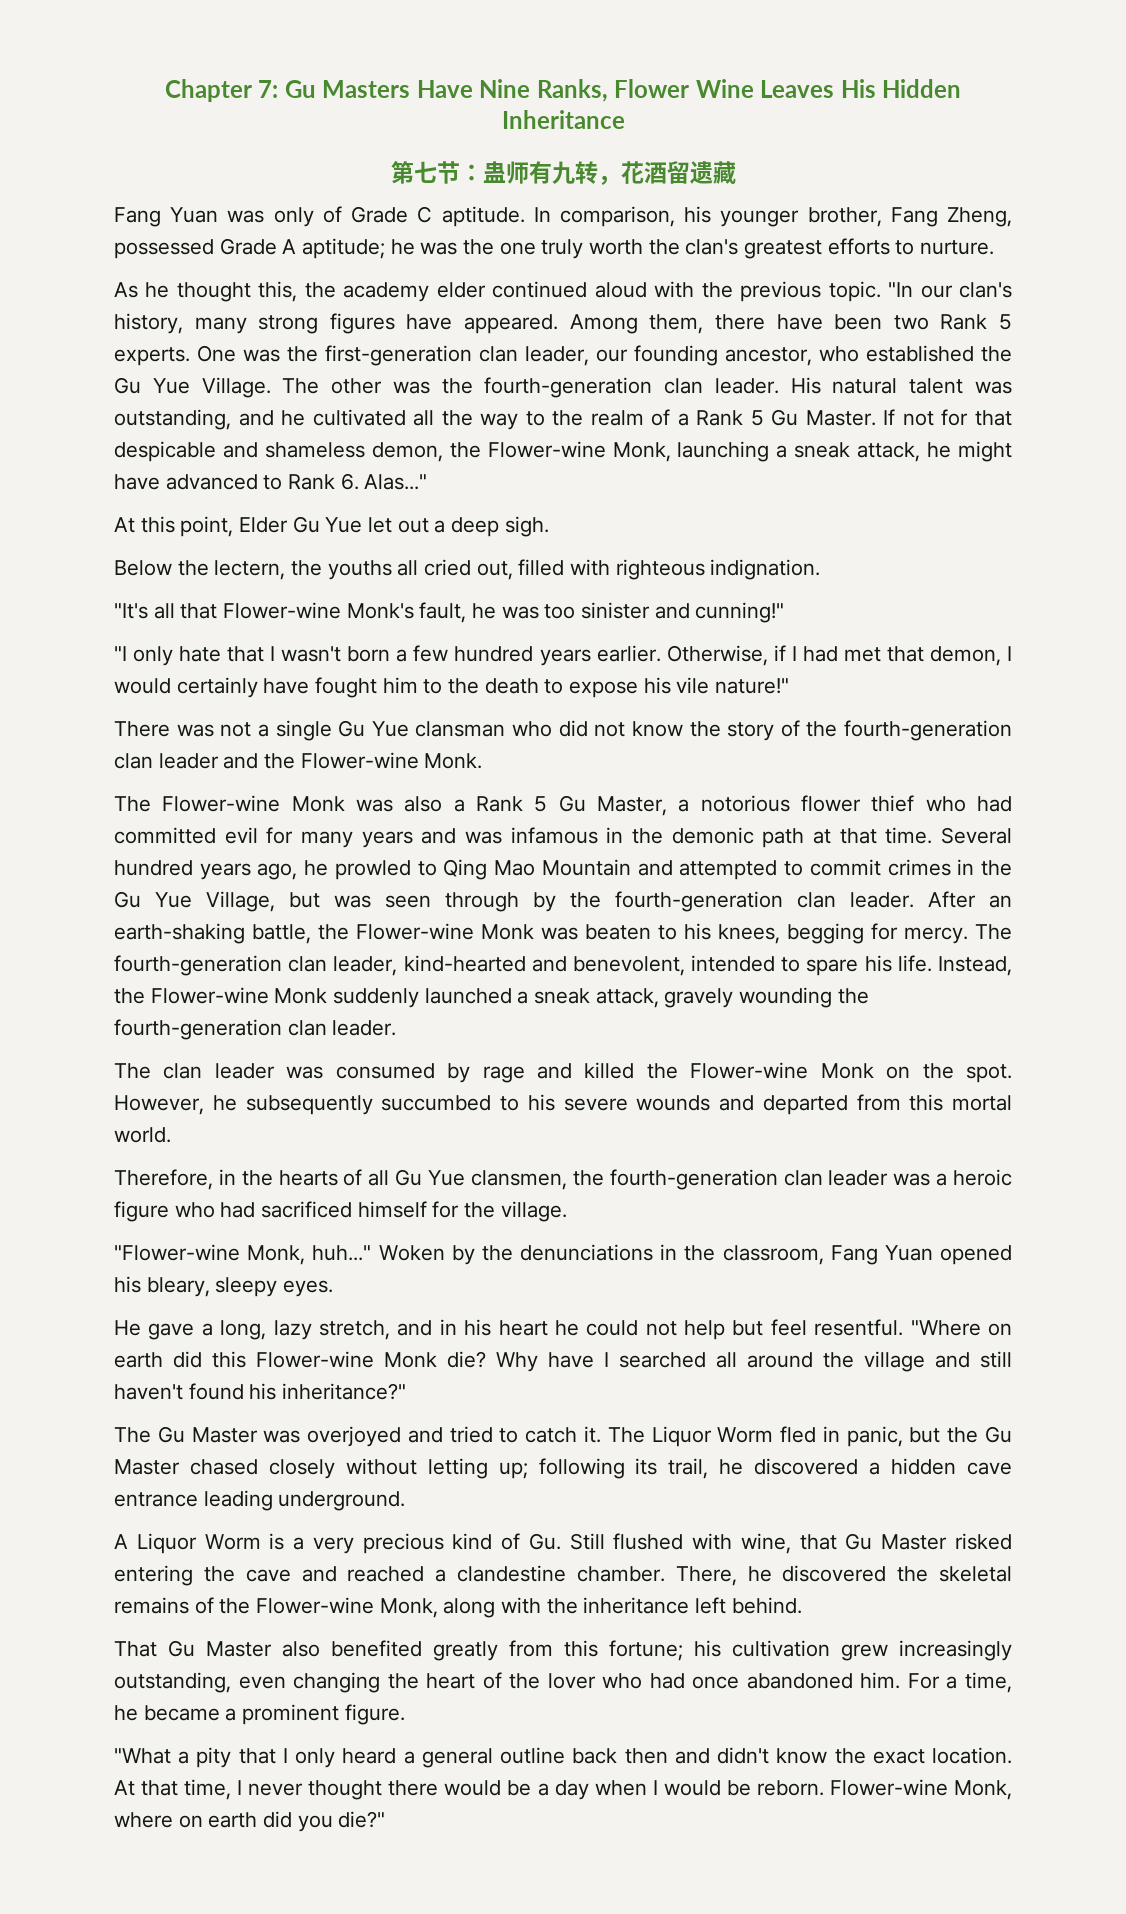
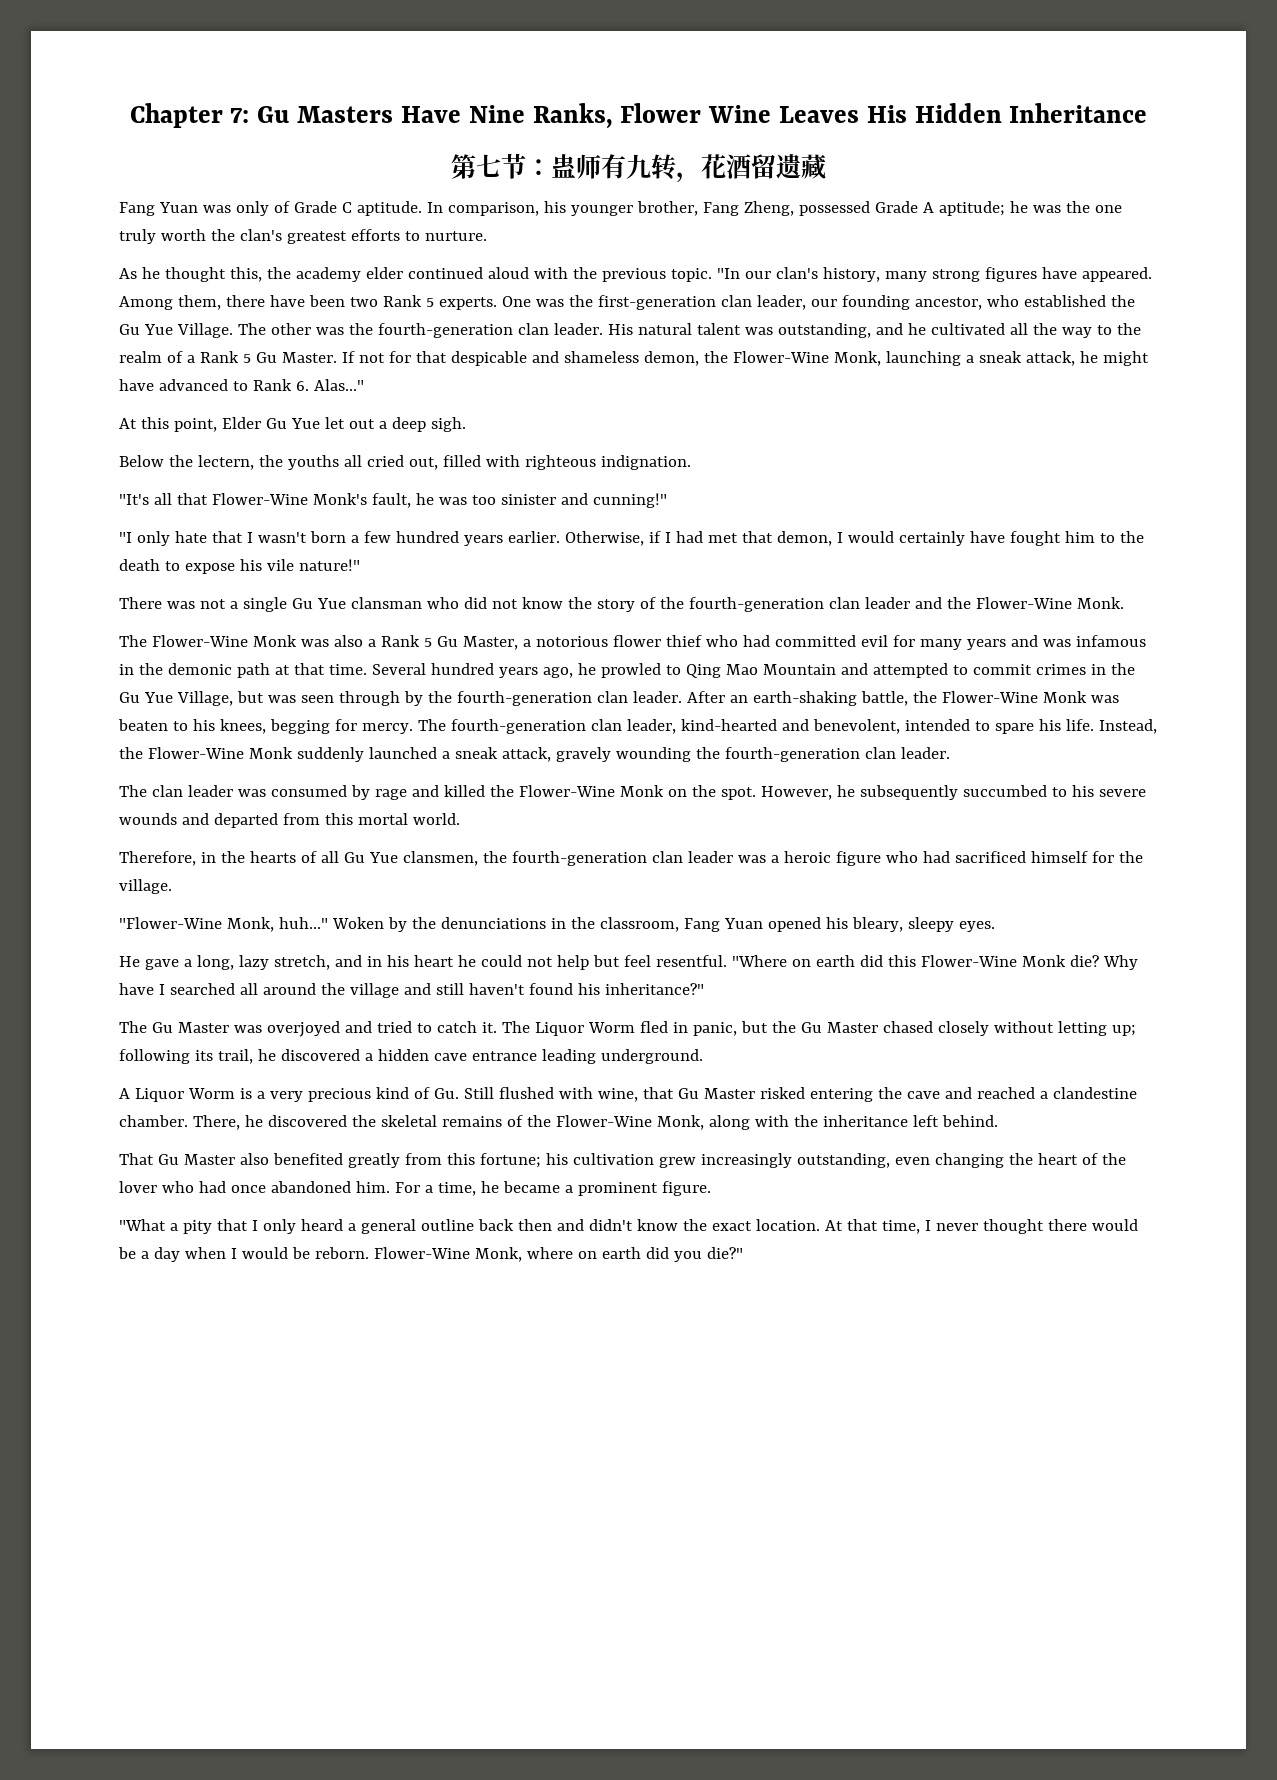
[487,441,606,458] Flower-wine -> [732,351,829,363] Flower-Wine
[223,602,342,619] Flower-wine -> [211,493,308,505] Flower-Wine
[300,752,419,769] Flower-wine -> [975,597,1072,609] Flower-Wine
[162,795,281,812] Flower-wine -> [151,635,248,647] Flower-Wine
[356,923,474,940] Flower-wine -> [941,691,1038,703] Flower-Wine
[150,987,269,1004] Flower-wine -> [147,747,244,759] Flower-Wine
[690,1062,809,1079] Flower-wine -> [518,785,615,797] Flower-Wine
[114,1244,240,1261] "Flower-wine -> [119,917,222,929] "Flower-Wine
[256,1351,374,1368] Flower-wine -> [920,955,1017,967] Flower-Wine
[256,1597,375,1614] Flower-wine -> [555,1115,652,1127] Flower-Wine
[829,1779,948,1796] Flower-wine -> [373,1247,470,1259] Flower-Wine

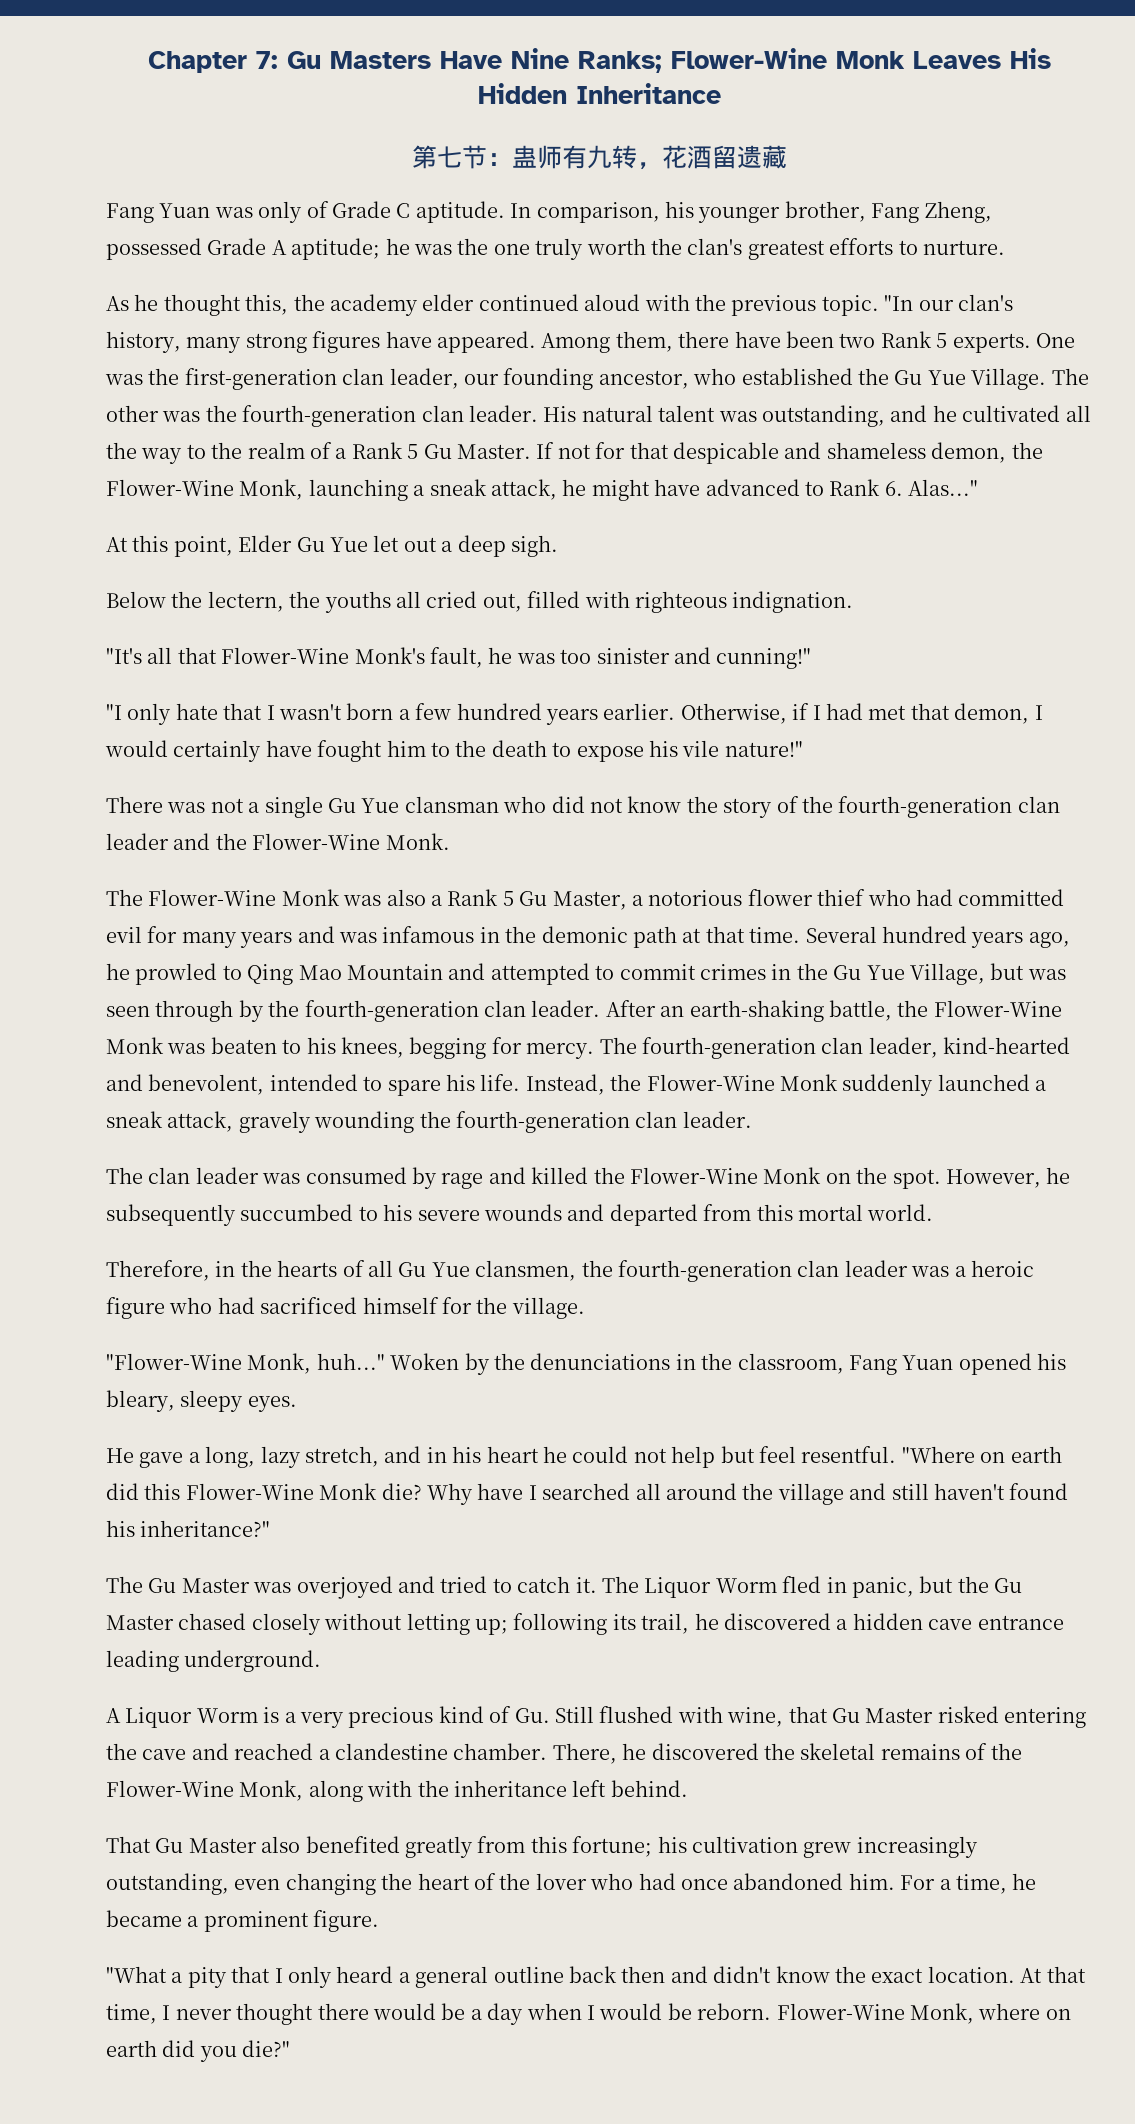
[532,103,772,129] Ranks, Flower Wine -> [577,48,905,73] Ranks; Flower-Wine Monk

